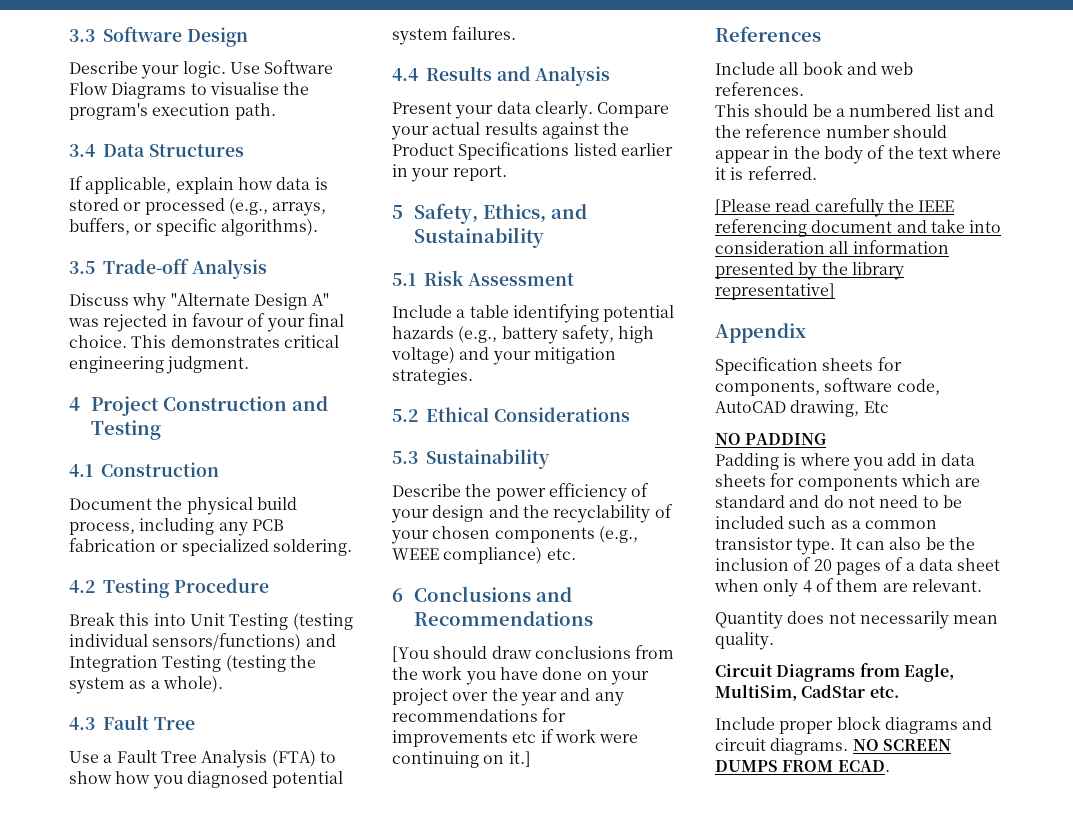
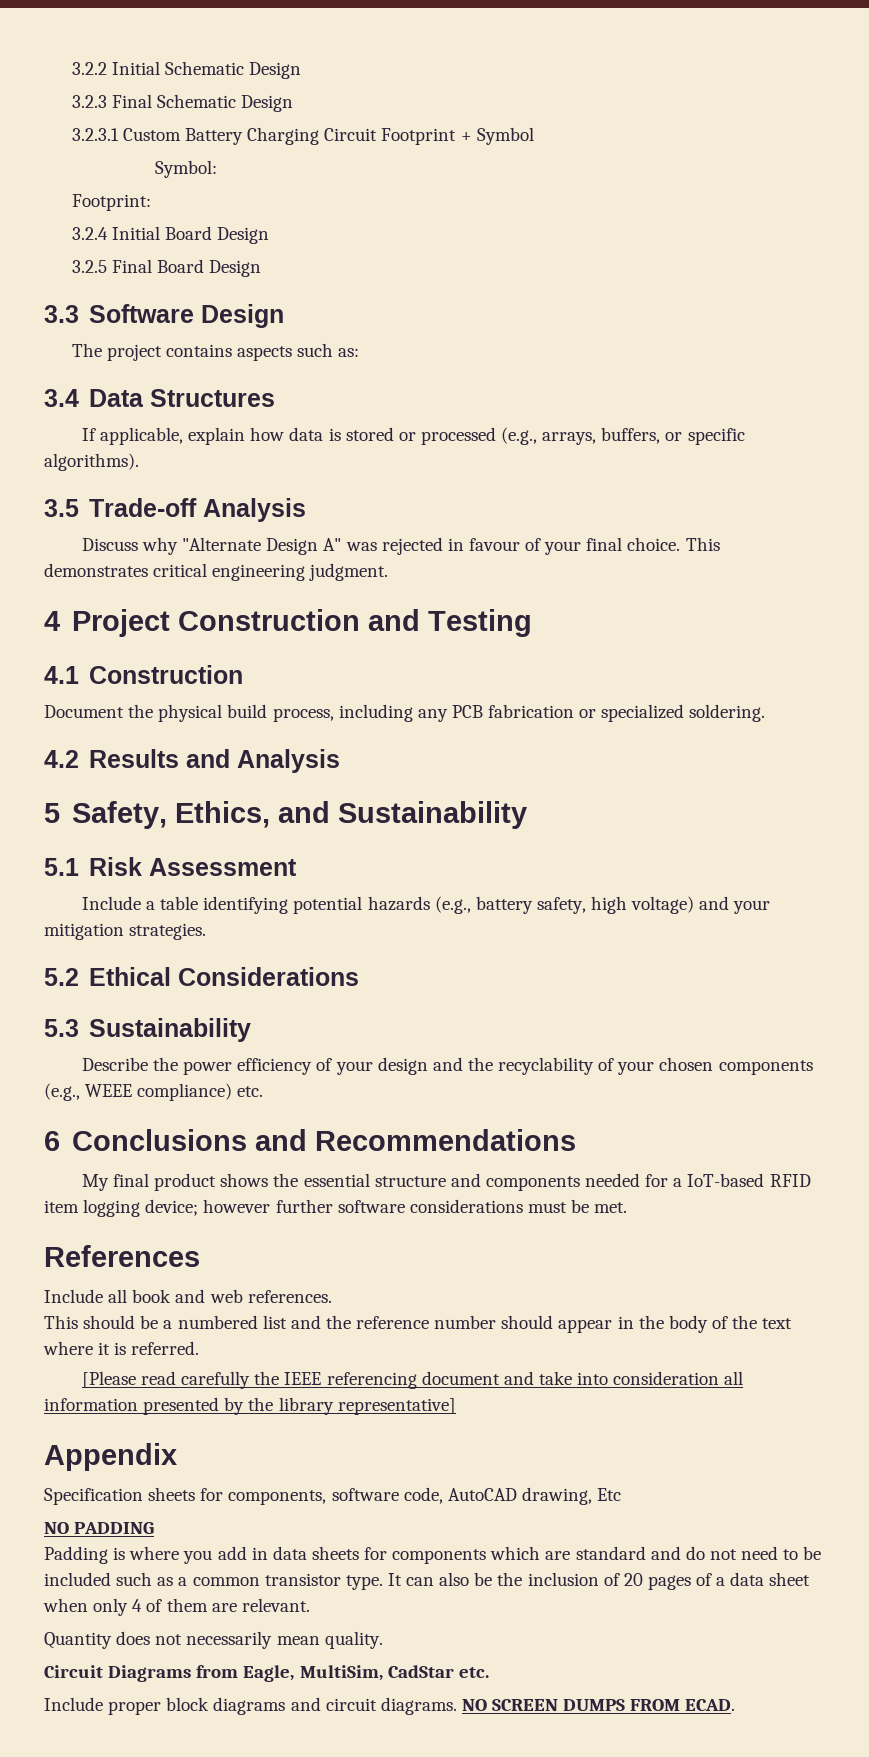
[69,26,248,47] [69,60,334,79] [69,82,310,99] [69,103,276,120] 3.3 Software Design // Describe your logic. Use Software Flow Diagrams to visualise the program's execution path. -> [71,61,302,79] [71,94,294,112] [71,127,534,145] [155,160,218,178] [71,194,151,211] [71,226,270,244] [71,259,262,277] [44,304,284,328] [71,343,360,361] 3.2.2 Initial Schematic Design // 3.2.3 Final Schematic Design // 3.2.3.1 Custom Battery Charging Circuit Footprint + Symbol // Symbol: // Footprint: // 3.2.4 Initial Board Design // 3.2.5 Final Board Design // 3.3 Software Design // The project contains aspects such as:
[103,578,269,598] [69,612,353,630] [69,633,336,651] [69,655,316,672] [69,676,223,694] [69,715,195,730] [69,750,336,768] [69,771,344,789] [392,26,517,45] [392,66,611,86] [392,101,670,119] [391,122,630,140] [392,142,673,160] [392,164,507,182] Testing Procedure // Break this into Unit Testing (testing individual sensors/functions) and Integration Testing (testing the system as a whole). // 4.3 Fault Tree // Use a Fault Tree Analysis (FTA) to show how you diagnosed potential system failures. // 4.4 Results and Analysis // Present your data clearly. Compare your actual results against the Product Specifications listed earlier in your report. -> [88,749,340,773] Results and Analysis
[392,645,675,662] [392,666,649,685] [392,688,624,706] [392,708,567,722] [392,729,639,747] [392,751,531,768] [You should draw conclusions from the work you have done on your project over the year and any recommendations for improvements etc if work were continuing on it.] -> [81,1173,811,1191] [44,1199,628,1217] My final product shows the essential structure and components needed for a IoT-based RFID item logging device; however further software considerations must be met.

